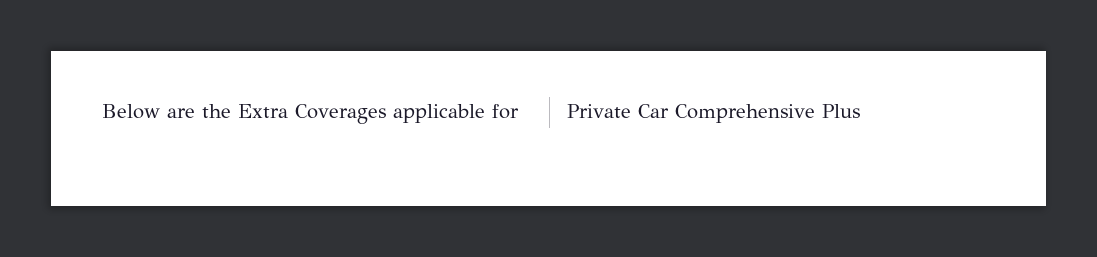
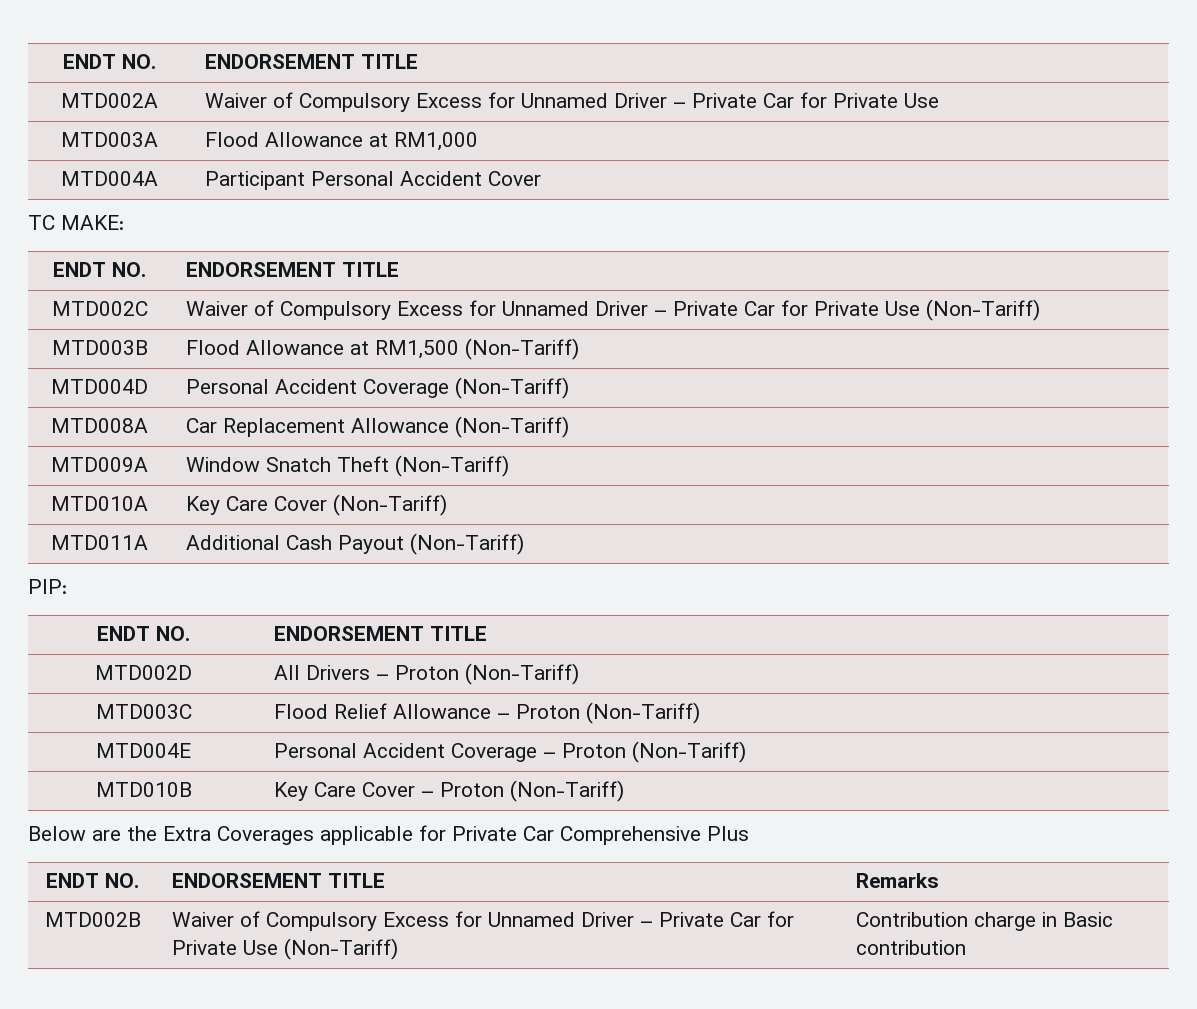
(102, 111) none -> [62,54,156,69] [204,54,418,69] [60,93,158,108] [204,92,939,112] [60,132,158,147] [204,132,478,151] [60,171,158,186] [204,171,541,190] [28,215,124,230] [53,262,146,277] [185,262,399,277] [51,301,148,316] [185,299,1040,321] [51,340,148,355] [185,338,579,360] [51,379,148,394] [185,377,569,399] [51,418,148,433] [185,416,569,438] [51,457,148,472] [185,455,509,477] [51,496,148,511] [185,494,447,516] [51,535,148,550] [185,533,524,555] [28,579,67,594] [97,626,190,641] [273,626,487,641] [95,665,192,680] [273,663,579,685] [95,704,192,719] [273,702,700,724] [96,743,191,758] [273,741,746,763] [95,782,192,797] [273,780,624,802] ENDT NO. | ENDORSEMENT TITLE // MTD002A | Waiver of Compulsory Excess for Unnamed Driver – Private Car for Private Use // MTD003A | Flood Allowance at RM1,000 // MTD004A | Participant Personal Accident Cover // TC MAKE: // ENDT NO. | ENDORSEMENT TITLE // MTD002C | Waiver of Compulsory Excess for Unnamed Driver – Private Car for Private Use (Non-Tariff) // MTD003B | Flood Allowance at RM1,500 (Non-Tariff) // MTD004D | Personal Accident Coverage (Non-Tariff) // MTD008A | Car Replacement Allowance (Non-Tariff) // MTD009A | Window Snatch Theft (Non-Tariff) // MTD010A | Key Care Cover (Non-Tariff) // MTD011A | Additional Cash Payout (Non-Tariff) // PIP: // ENDT NO. | ENDORSEMENT TITLE // MTD002D | All Drivers – Proton (Non-Tariff) // MTD003C | Flood Relief Allowance – Proton (Non-Tariff) // MTD004E | Personal Accident Coverage – Proton (Non-Tariff) // MTD010B | Key Care Cover – Proton (Non-Tariff) //
(860, 111) none -> [46,873,139,888] [171,873,385,888] [855,873,939,888] [44,912,141,927] [171,911,794,931] [171,938,398,960] [855,912,1113,931] [855,940,966,955] // ENDT NO. | ENDORSEMENT TITLE | Remarks // MTD002B | Waiver of Compulsory Excess for Unnamed Driver – Private Car for Private Use (Non-Tariff) | Contribution charge in Basic contribution

